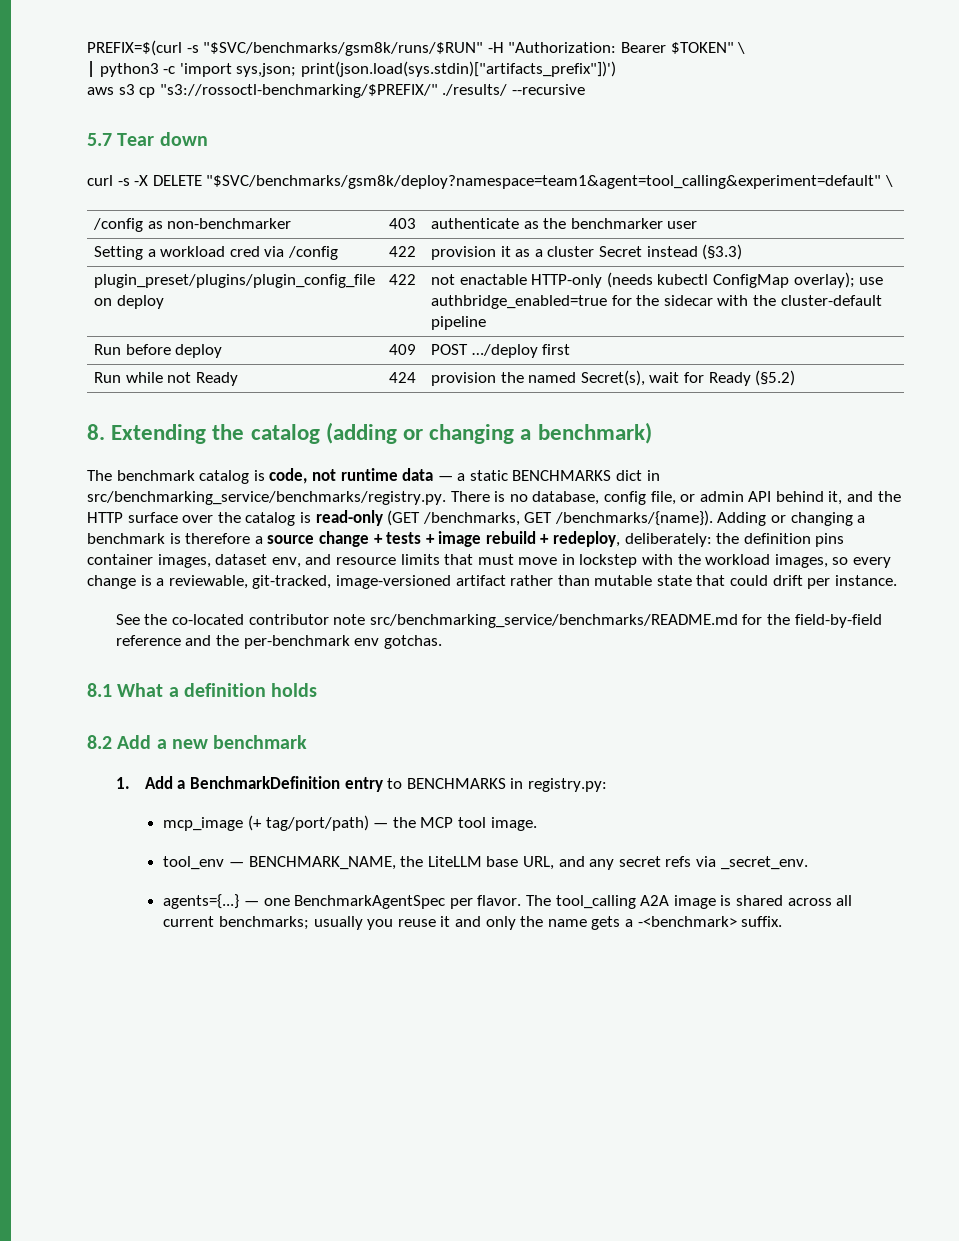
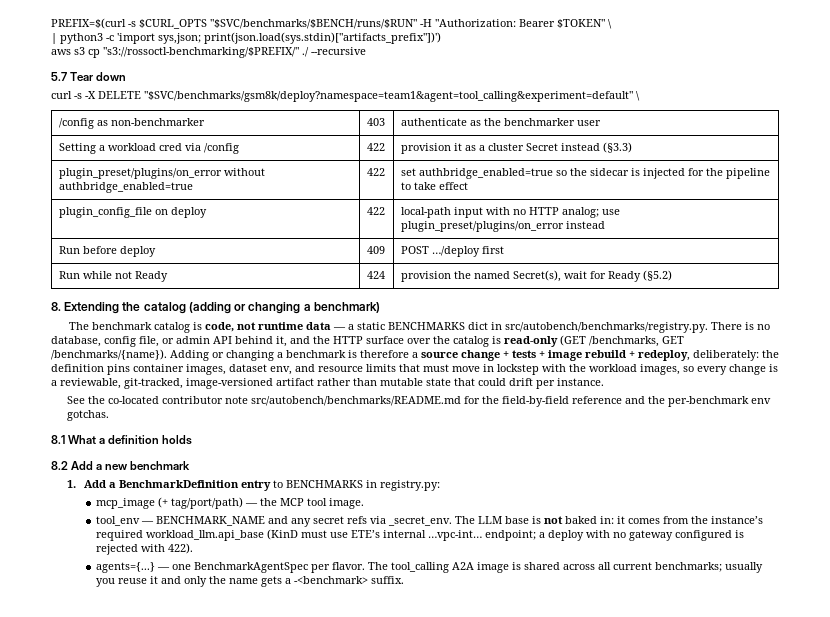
[203,42,484,56] "$SVC/benchmarks/gsm8k/runs/$RUN" -> [139,19,417,29] $CURL_OPTS "$SVC/benchmarks/$BENCH/runs/$RUN"
[442,84,508,96] ./results/ -> [302,47,309,57] ./
[94,274,376,288] [94,295,164,309] [389,274,417,285] [431,272,884,288] [431,295,882,309] [431,316,487,330] plugin_preset/plugins/plugin_config_file on deploy | 422 | not enactable HTTP-only (needs kubectl ConfigMap overlay); use authbridge_enabled=true for the sidecar with the cluster-default pipeline -> [58,168,265,179] [58,182,193,193] [366,168,385,176] [400,168,770,179] [400,182,468,190] [58,207,207,218] [366,207,385,215] [400,207,620,218] [400,221,605,232] plugin_preset/plugins/on_error without authbridge_enabled=true | 422 | set authbridge_enabled=true so the sidecar is injected for the pipeline to take effect // plugin_config_file on deploy | 422 | local-path input with no HTTP analog; use plugin_preset/plugins/on_error instead
[87,491,446,505] src/benchmarking_service/benchmarks/registry.py. -> [504,322,708,333] src/autobench/benchmarks/registry.py.
[369,614,738,628] src/benchmarking_service/benchmarks/README.md -> [251,396,462,406] src/autobench/benchmarks/README.md
[248,856,555,870] BENCHMARK_NAME, the LiteLLM base URL, -> [155,516,265,526] BENCHMARK_NAME
(808, 863) none -> [454,516,763,524] [95,529,744,541] [95,543,193,555] The LLM base is not baked in: it comes from the instance’s required workload_llm.api_base (KinD must use ETE’s internal …vpc-int… endpoint; a deploy with no gateway configured is rejected with 422).

